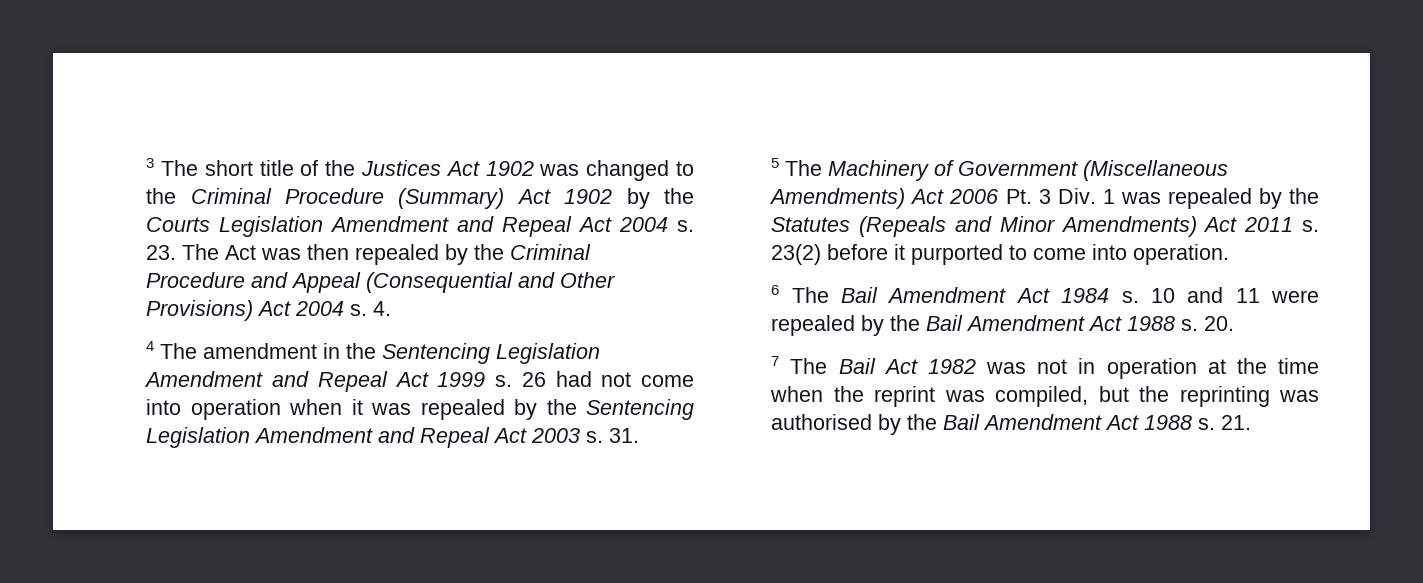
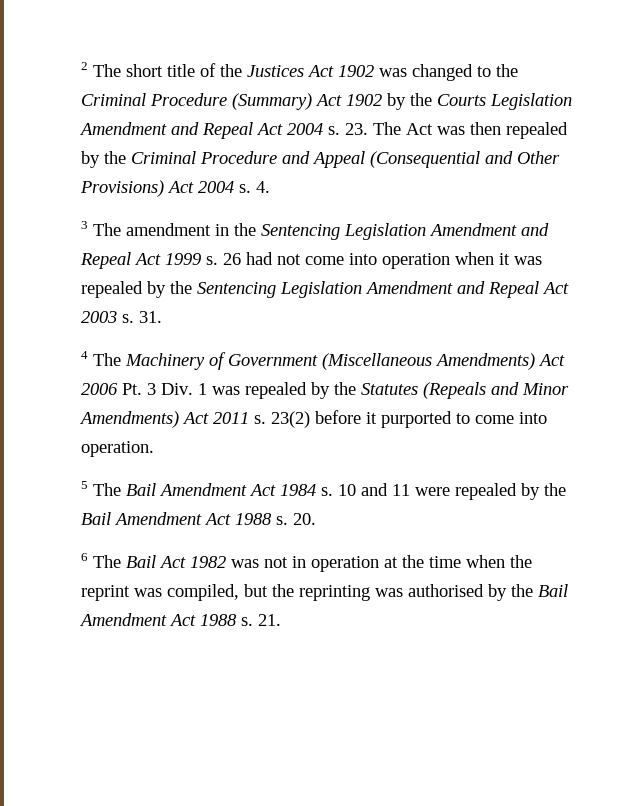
[146,158,155,168] 3 -> [80,62,88,70] 2
[146,341,155,351] 4 -> [80,221,88,229] 3
[771,158,780,168] 5 -> [80,351,88,359] 4
[771,285,780,295] 6 -> [80,481,88,489] 5
[771,356,780,366] 7 -> [80,553,88,561] 6

